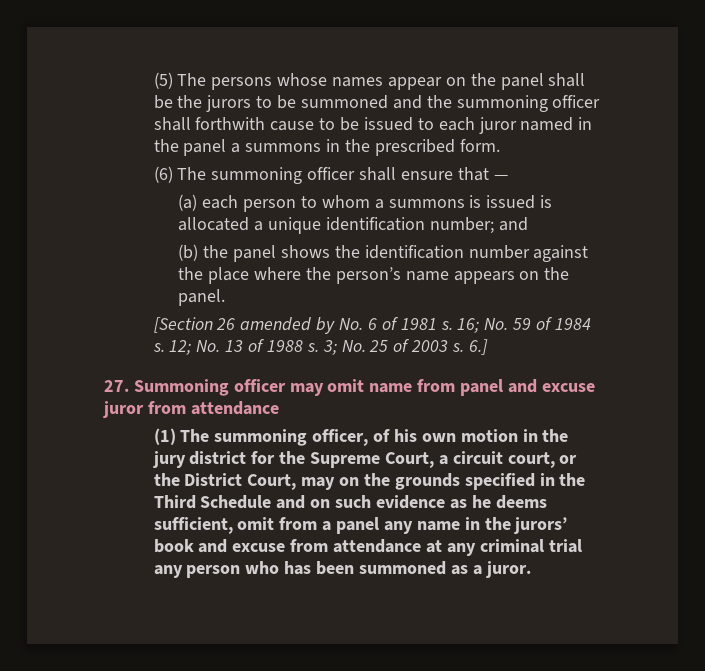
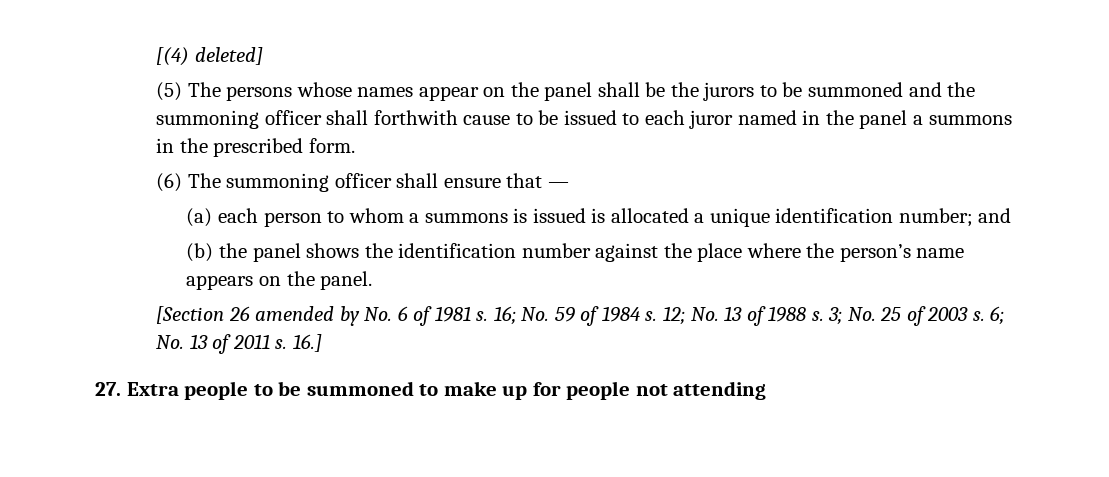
(153, 80) none -> [155,47,263,66] [(4) deleted] //
[468,339,488,355] [104,379,595,396] [103,401,279,418] [153,428,569,446] [152,451,578,468] [153,473,586,490] [153,495,547,509] [153,517,568,534] [153,539,582,556] [153,561,531,578] 6.] // 27. Summoning officer may omit name from panel and excuse juror from attendance // (1) The summoning officer, of his own motion in the jury district for the Supreme Court, a circuit court, or the District Court, may on the grounds specified in the Third Schedule and on such evidence as he deems sufficient, omit from a panel any name in the jurors’ book and excuse from attendance at any criminal trial any person who has been summoned as a juror. -> [990,306,1005,325] [155,334,322,354] [95,381,767,400] 6; No. 13 of 2011 s. 16.] // 27. Extra people to be summoned to make up for people not attending

